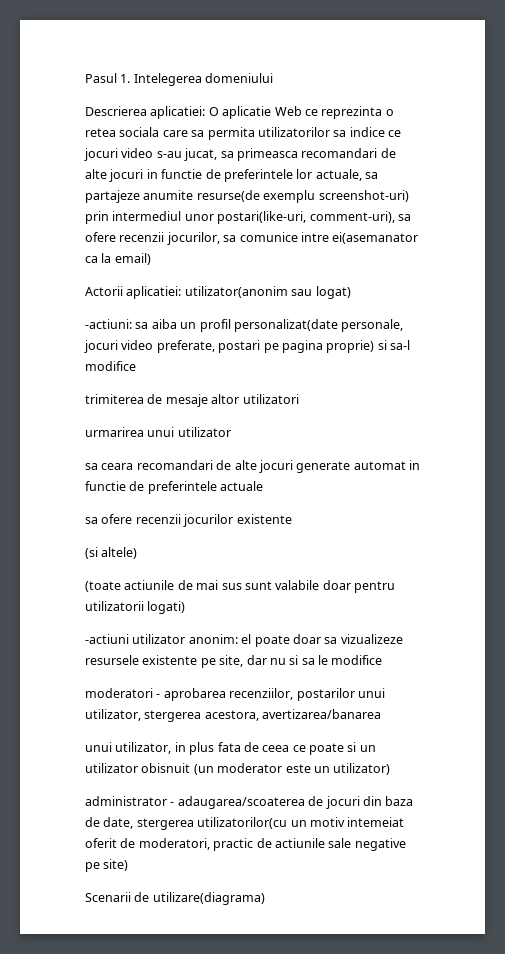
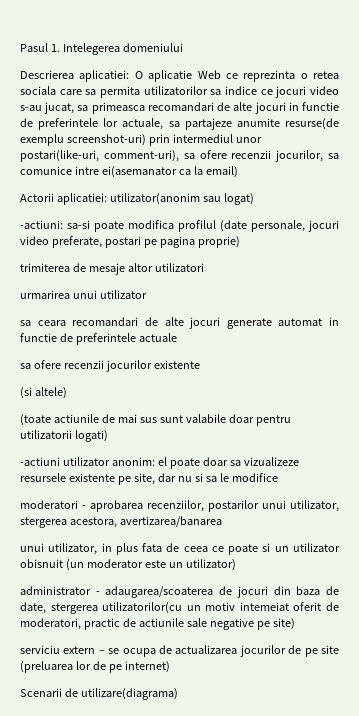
[135,319,338,332] sa aiba un profil personalizat(date -> [67,220,247,232] sa-si poate modifica profilul (date
[377,340,410,350] [85,361,136,371] si sa-l modifice -> (240, 242) none
(129, 865) none -> [20,645,339,657] [20,661,170,673] // serviciu extern – se ocupa de actualizarea jocurilor de pe site (preluarea lor de pe internet)

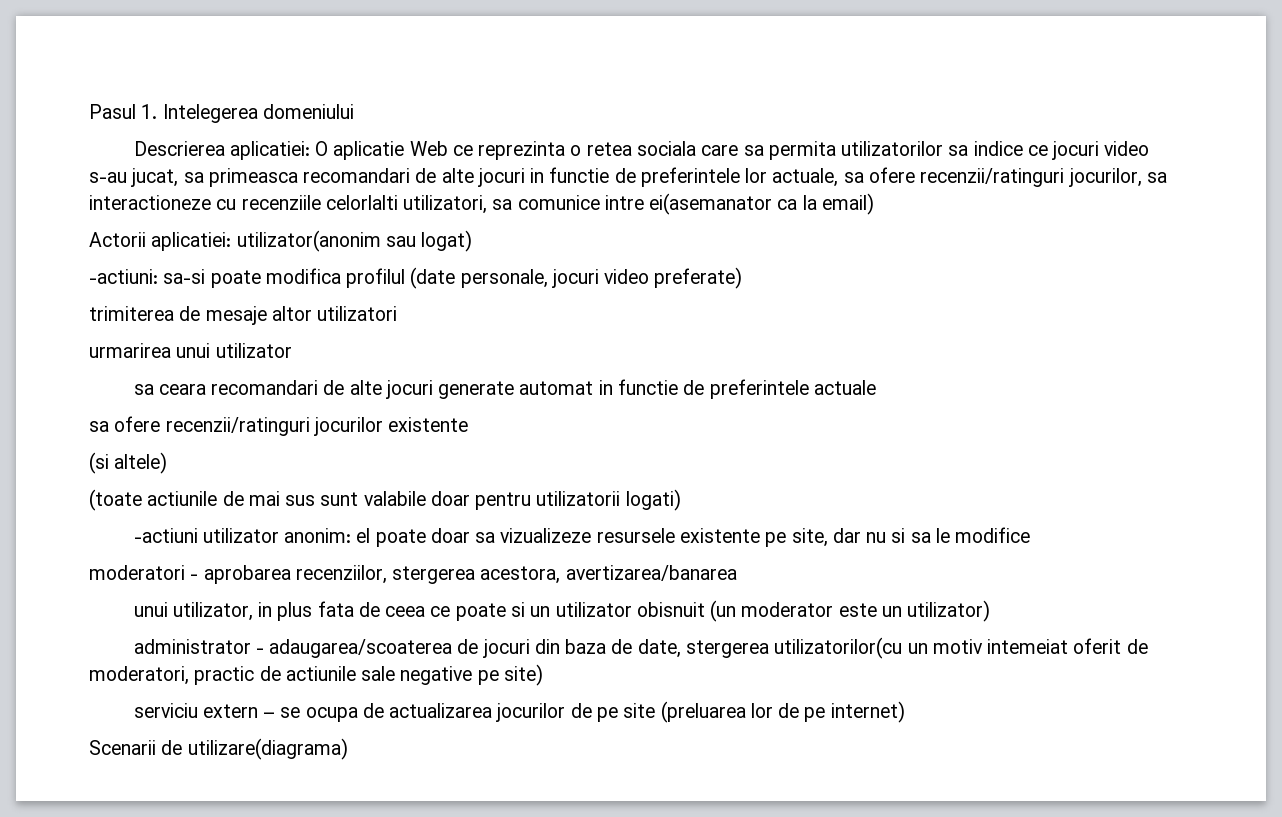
[184,118,339,130] [20,134,262,146] [20,150,324,162] partajeze anumite resurse(de exemplu screenshot-uri) prin intermediul unor postari(like-uri, comment-uri), sa ofere recenzii jocurilor, -> [868,167,1167,187] [89,195,488,214] ofere recenzii/ratinguri jocurilor, sa interactioneze cu recenziile celorlalti utilizatori,
[51,236,240,248] preferate, postari pe pagina proprie) -> [654,267,743,289] preferate)
[63,360,104,369] recenzii -> [165,417,310,436] recenzii/ratinguri
[208,500,339,512] postarilor unui utilizator, -> (387, 574) none

